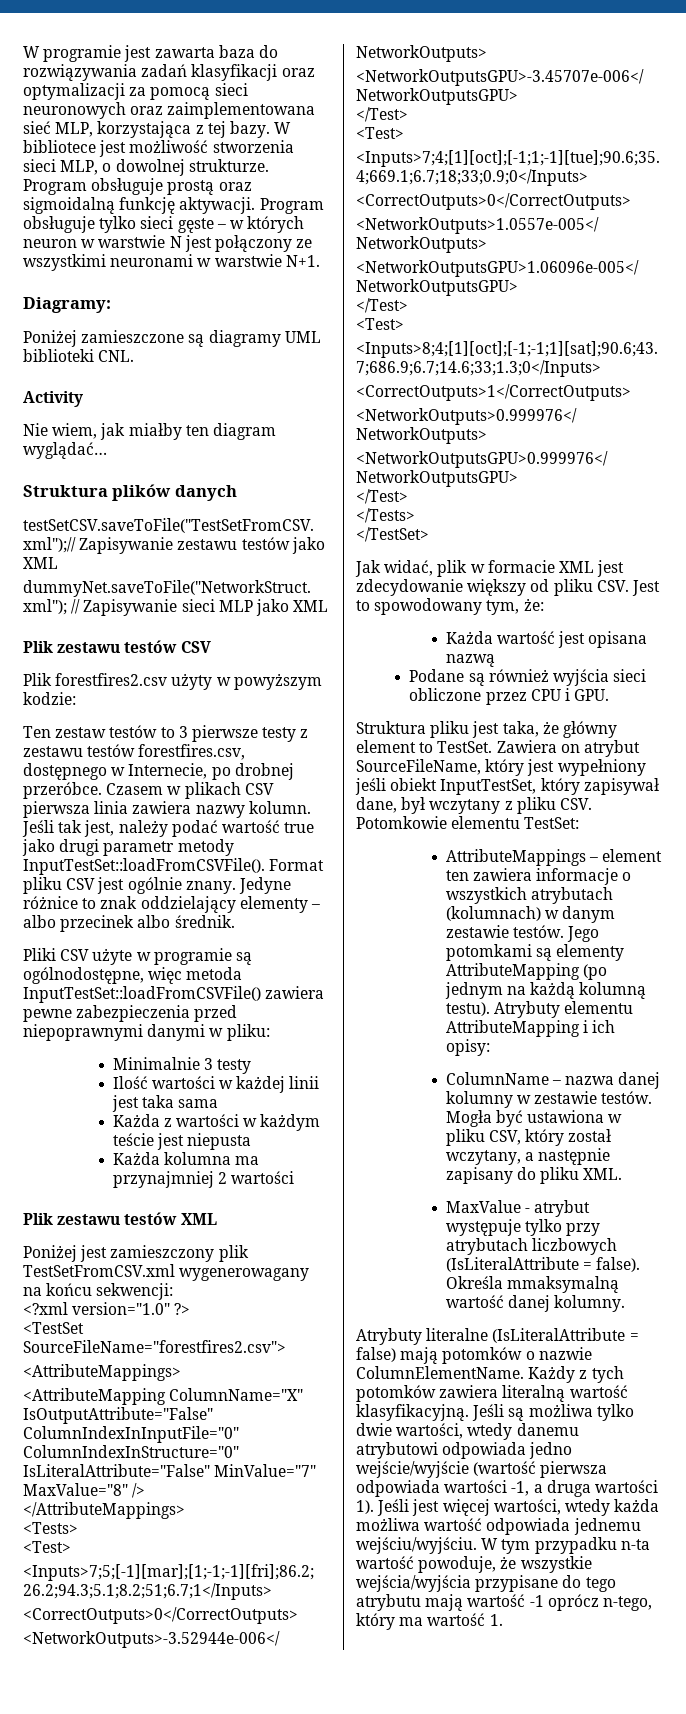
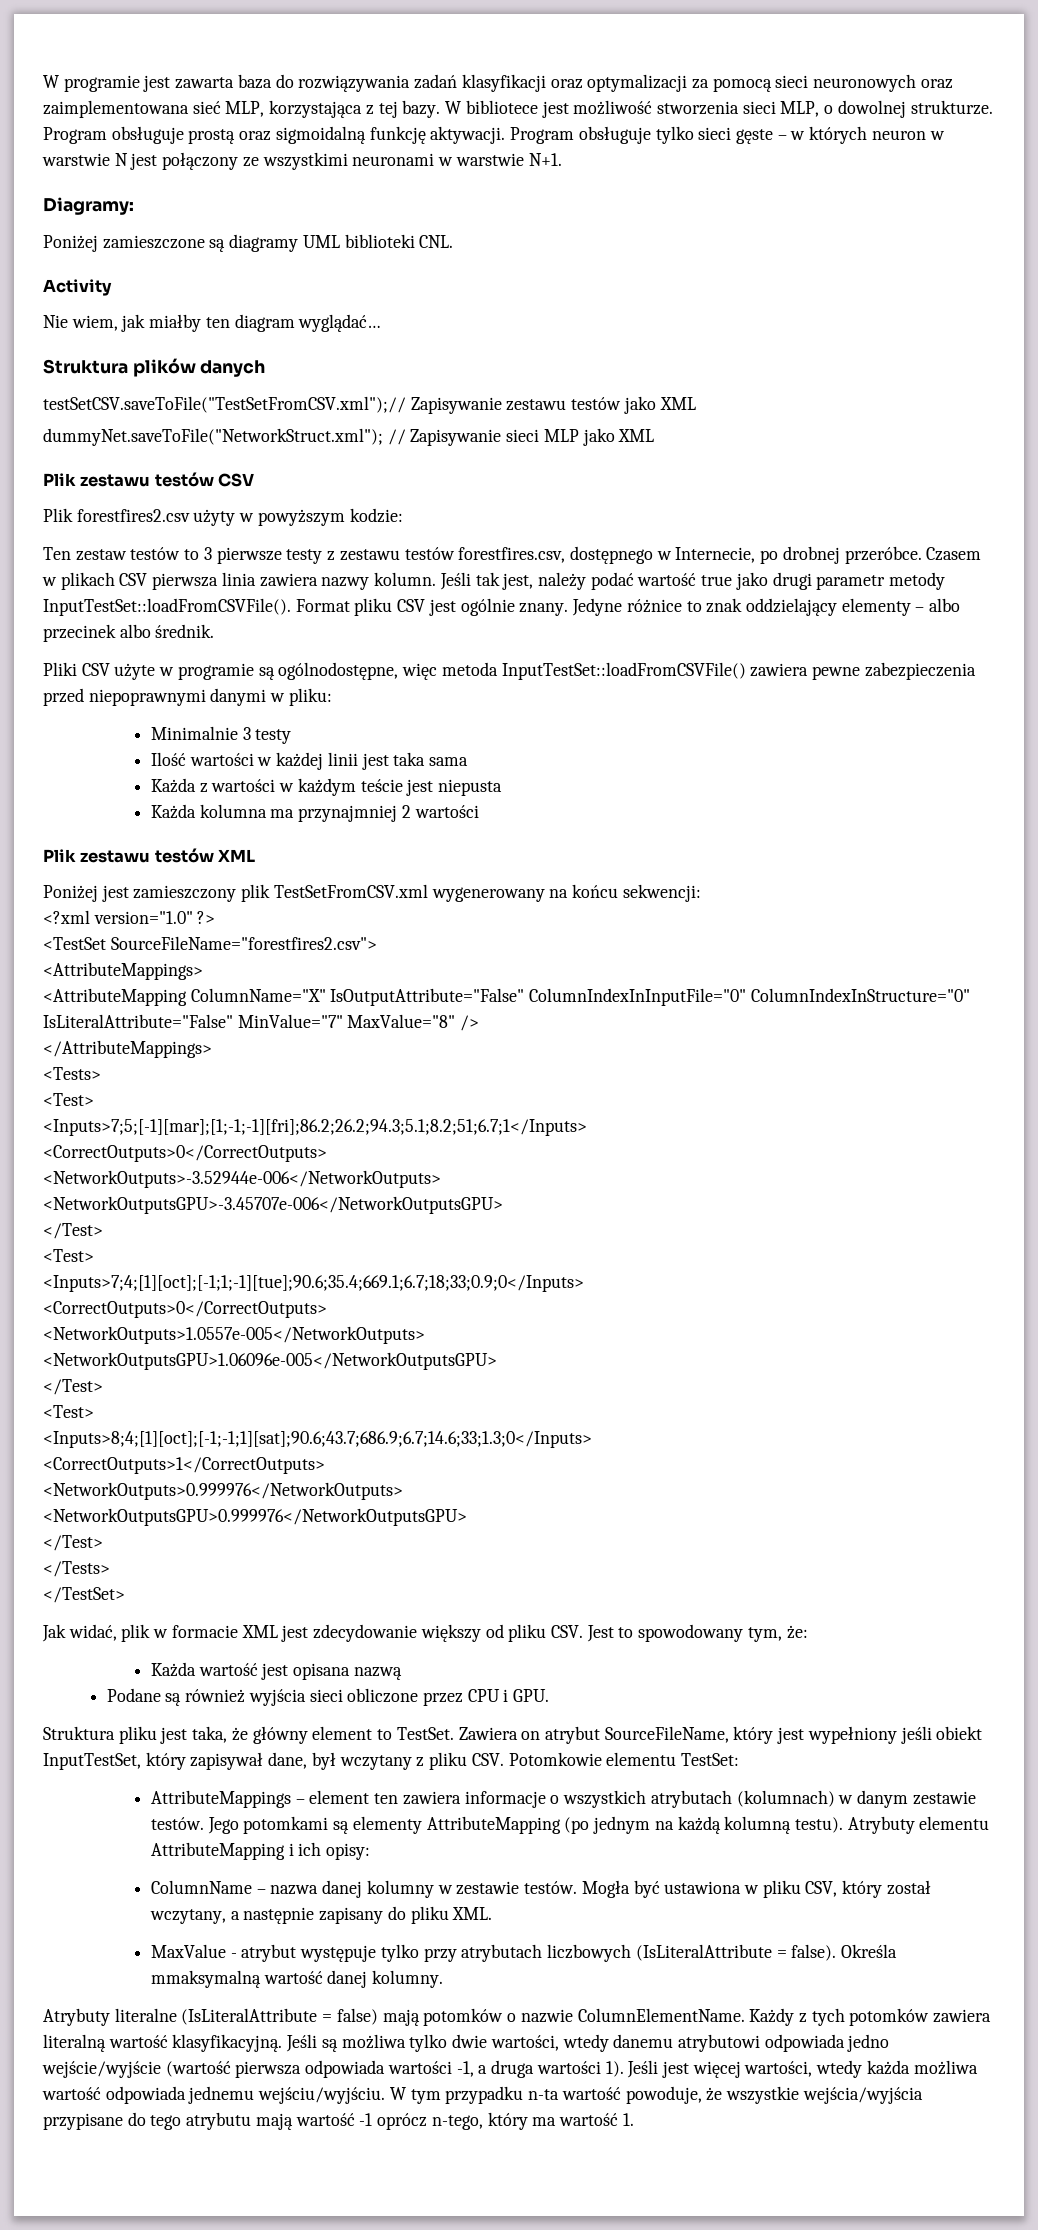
[179,1268,310,1281] wygenerowagany -> [431,887,545,902] wygenerowany

